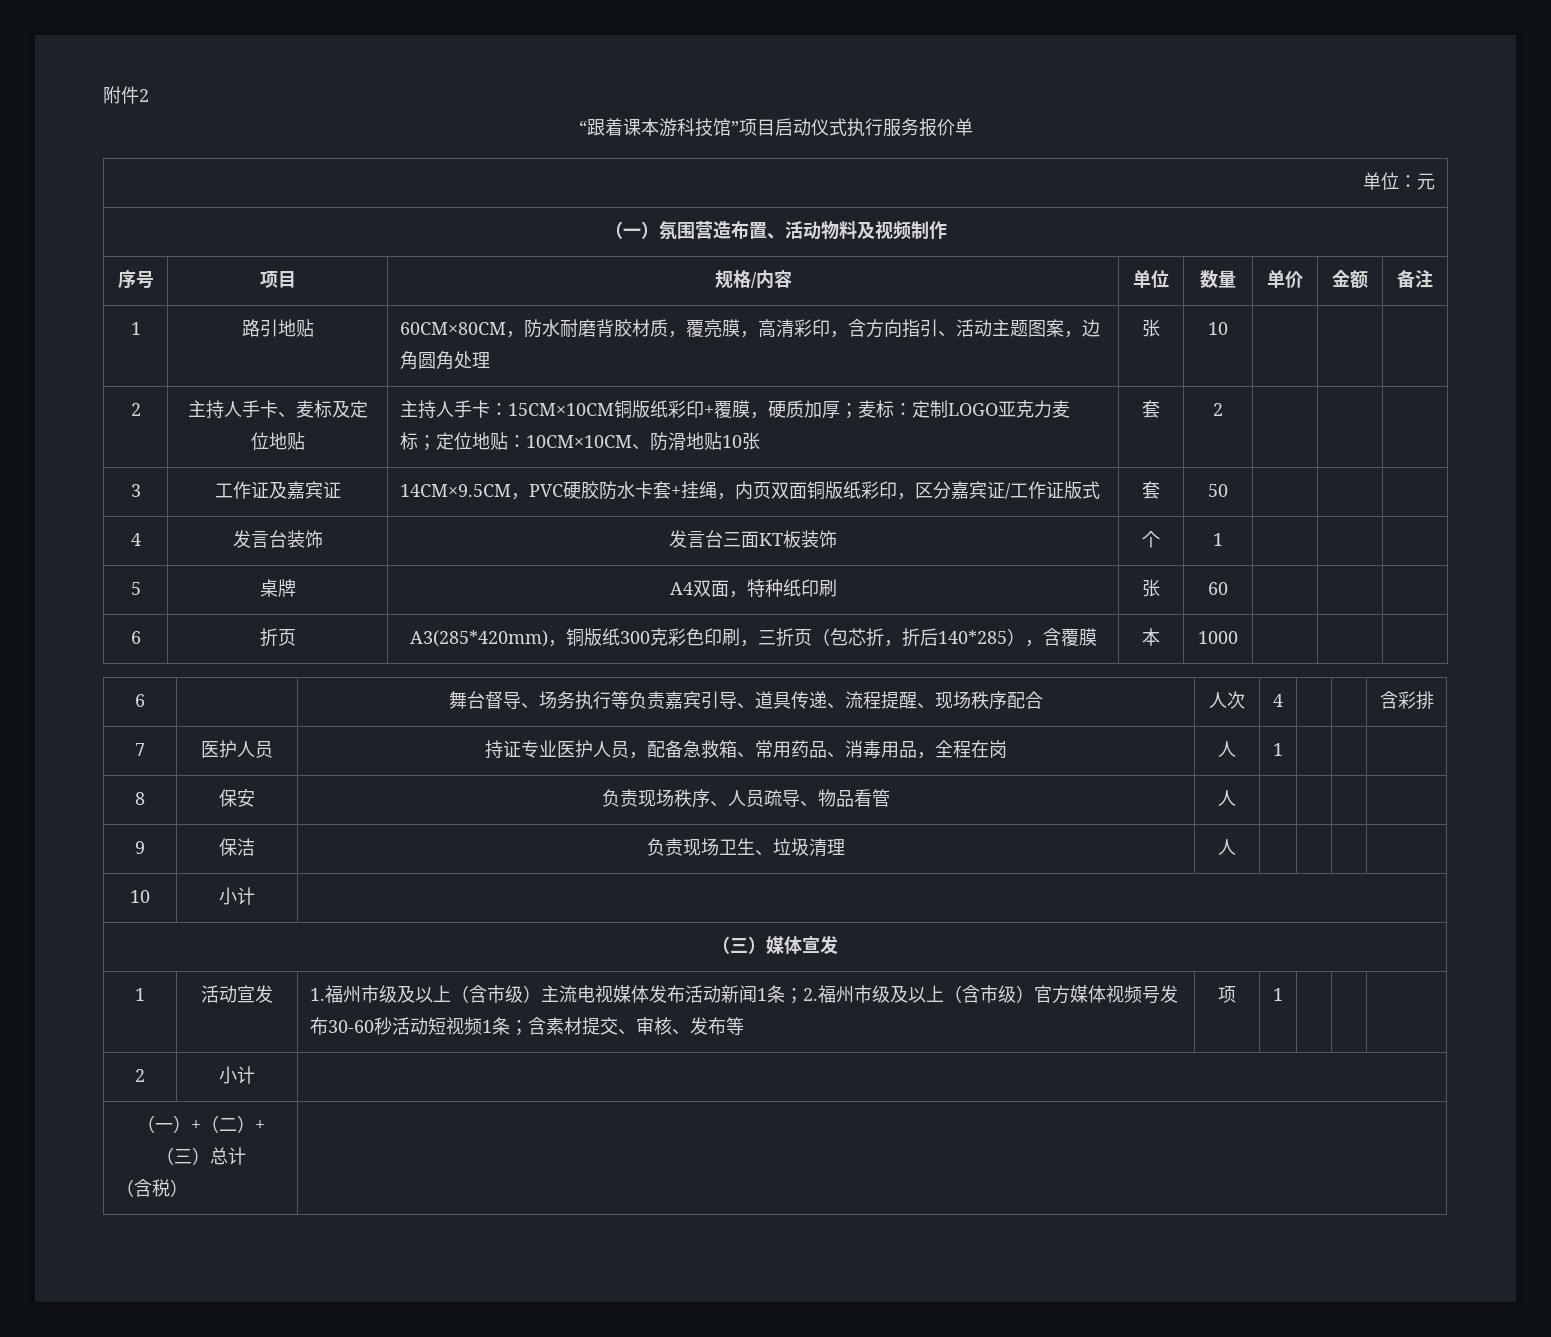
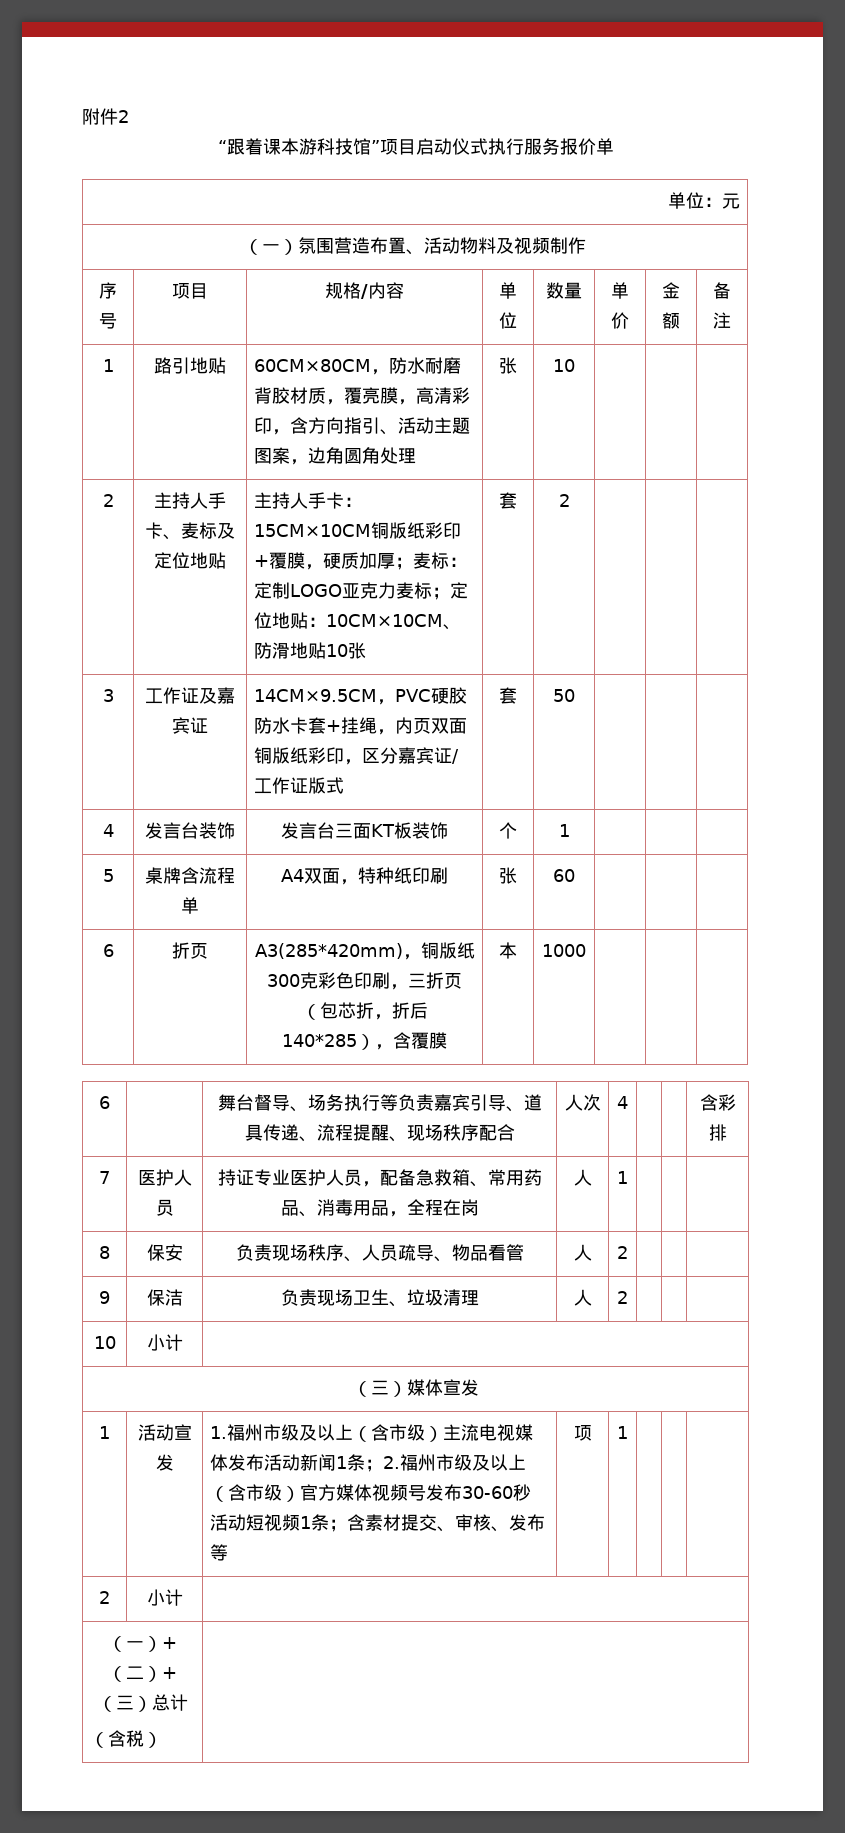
(296, 588) none -> [181,867,235,884] [181,897,199,914] 含流程单
(1236, 798) none -> [617,1246,628,1259] 2
(1236, 847) none -> [617,1291,628,1304] 2

